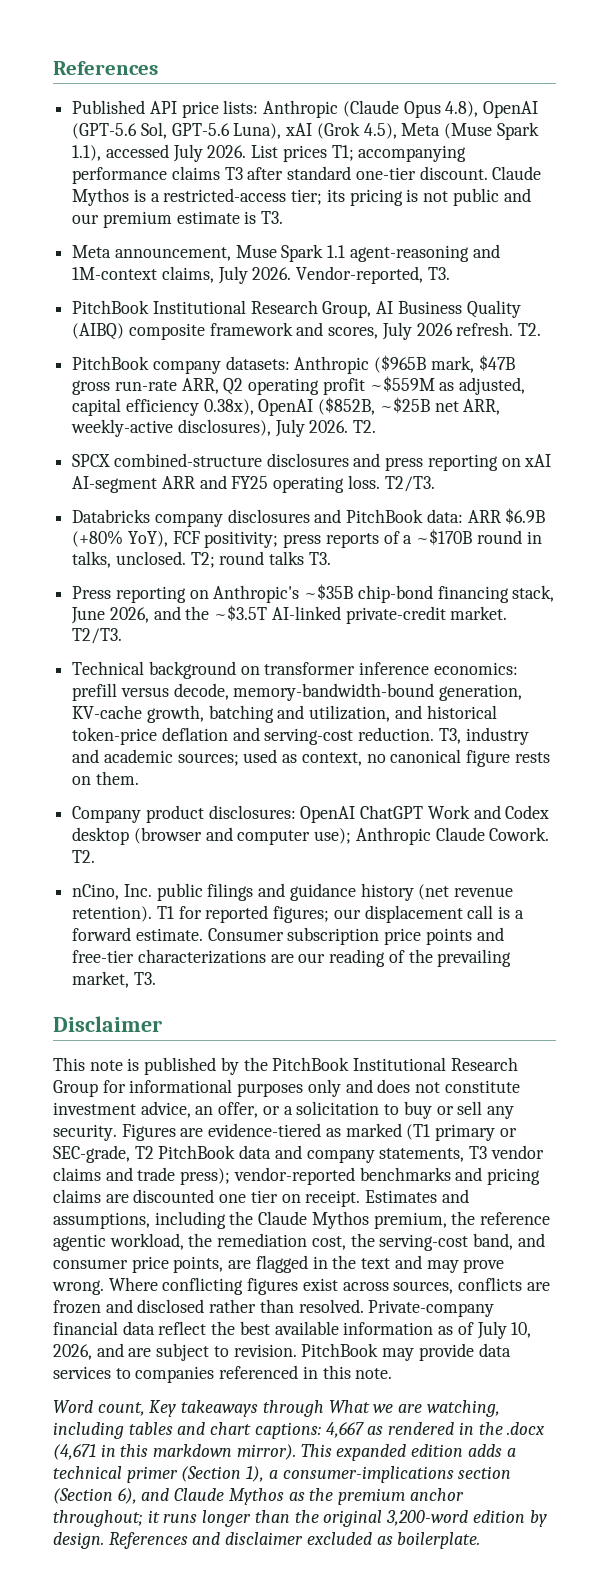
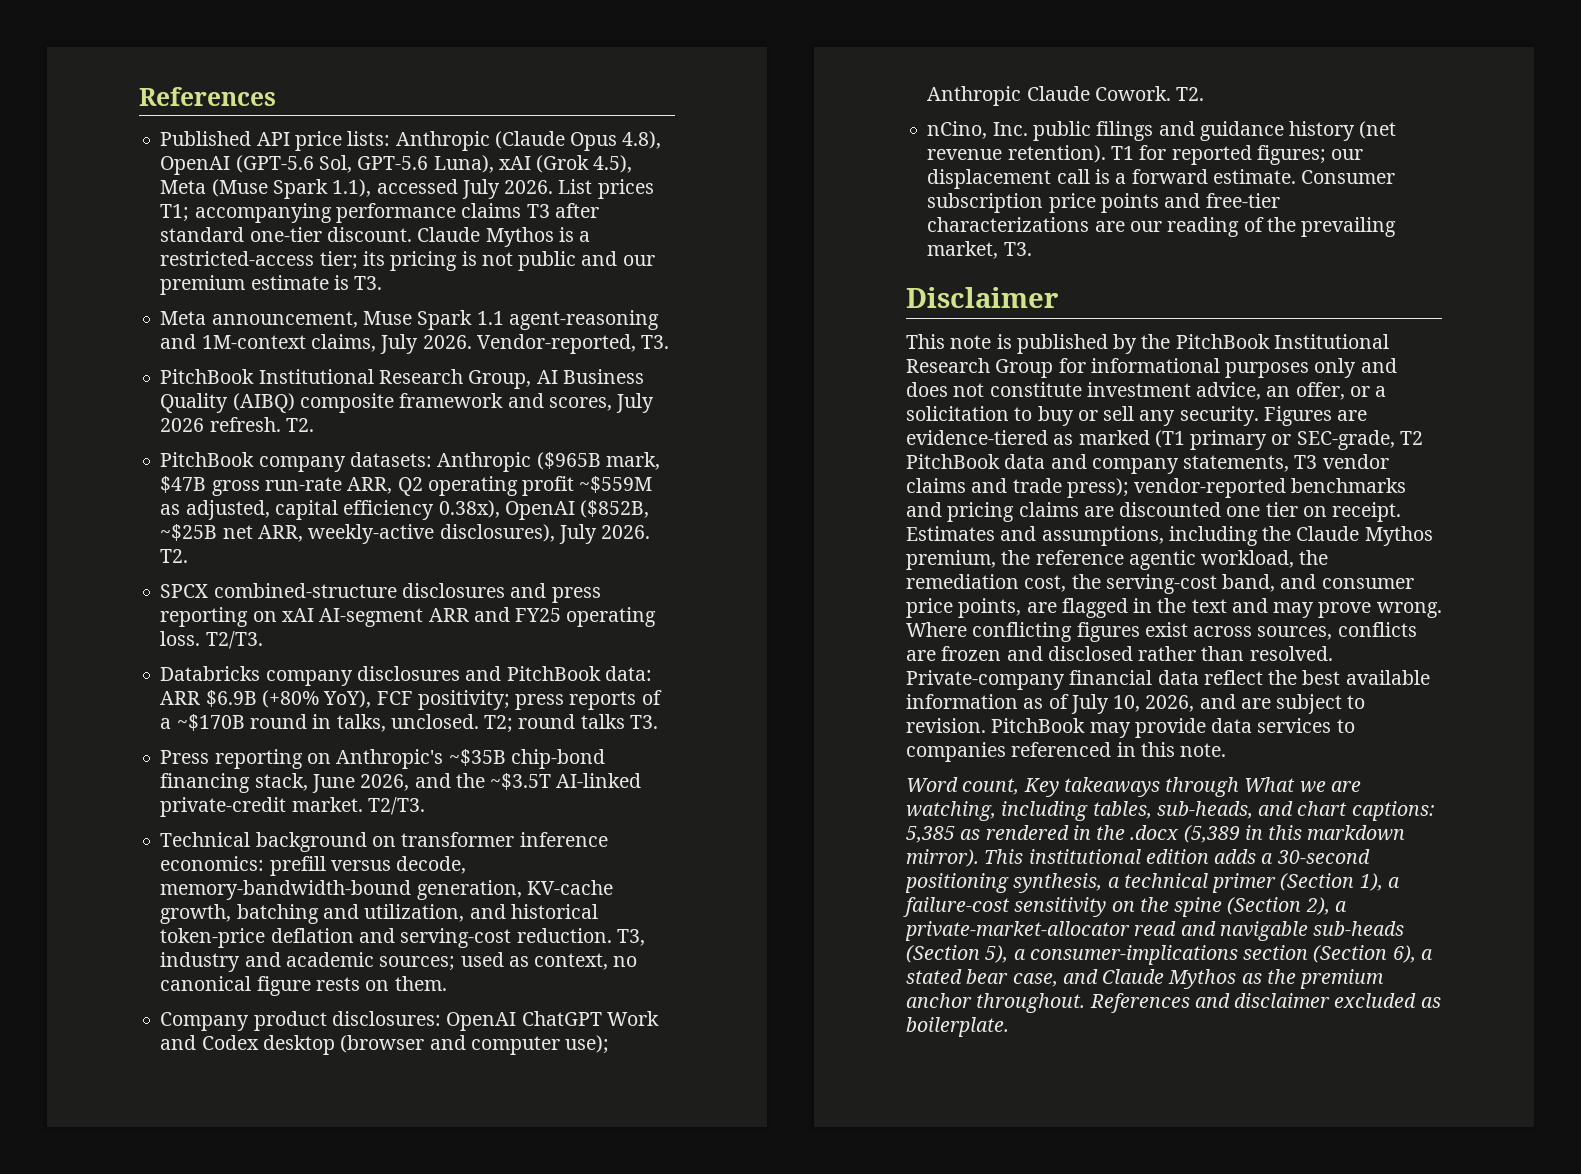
[128,1422,173,1435] tables -> [1092,801,1253,819] tables, sub-heads,
[325,1422,364,1438] 4,667 -> [906,826,955,843] 5,385
[53,1444,96,1460] (4,671 -> [1183,825,1240,843] (5,389
[336,1444,407,1461] expanded -> [1028,849,1141,864] institutional
(516, 1452) none -> [1276,849,1370,864] [905,873,1120,893] 30-second positioning synthesis, a
[282,1466,512,1483] [53,1488,137,1504] consumer-implications section (Section 6), -> [903,897,1347,917] [905,921,1405,941] [906,945,1433,965] [906,969,1058,987] failure-cost sensitivity on the spine (Section 2), a private-market-allocator read and navigable sub-heads (Section 5), a consumer-implications section (Section 6), a stated bear case,
[53,1510,547,1527] [53,1532,104,1549] throughout; it runs longer than the original 3,200-word edition by design. -> [976,993,1086,1013] throughout.

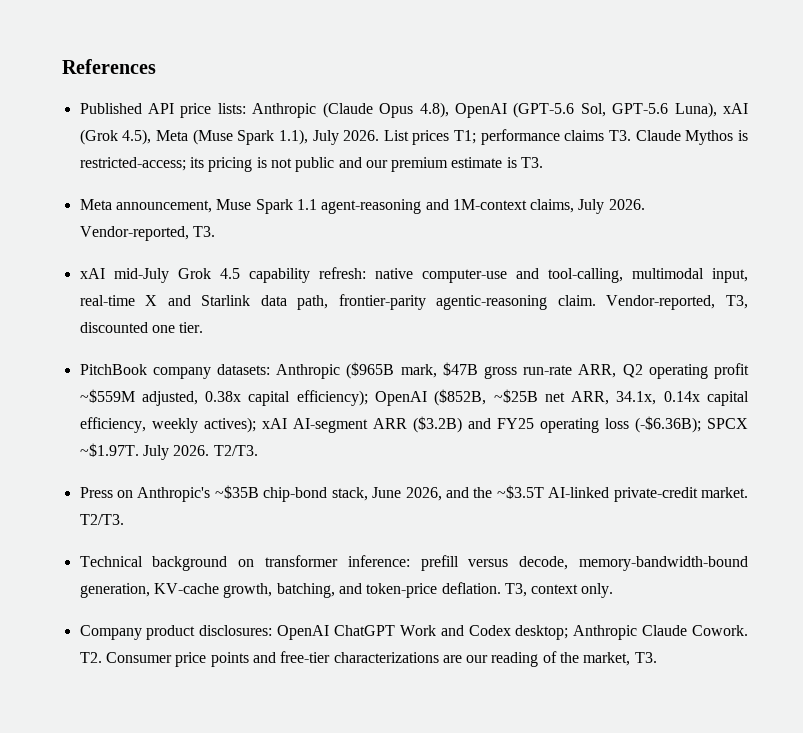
[376,179,458,194] accessed -> (308, 137) none
[194,203,332,223] accompanying -> (477, 137) none
[526,203,599,218] [160,227,591,247] [160,251,358,270] T3 after standard one-tier discount. Claude Mythos is a restricted-access tier; -> [609,130,748,145] [79,157,186,171] T3. Claude Mythos is restricted-access;
[160,369,644,389] [160,393,655,413] [160,417,314,432] PitchBook Institutional Research Group, AI Business Quality (AIBQ) composite framework and scores, July 2026 refresh. T2. -> [79,267,748,283] [79,294,748,310] [79,322,204,333] xAI mid-July Grok 4.5 capability refresh: native computer-use and tool-calling, multimodal input, real-time X and Starlink data path, frontier-parity agentic-reasoning claim. Vendor-reported, T3, discounted one tier.
[160,500,500,520] as adjusted, capital efficiency 0.38x), -> [141,390,368,406] adjusted, 0.38x capital efficiency);
[308,524,651,544] [160,549,189,563] [160,583,601,603] [160,607,277,627] weekly-active disclosures), July 2026. T2. // SPCX combined-structure disclosures and press reporting on -> [616,391,749,406] [79,417,256,433] 34.1x, 0.14x capital efficiency, weekly actives);
(469, 615) none -> [412,416,462,433] ($3.2B)
[160,631,263,649] [160,666,652,686] [160,690,662,710] [160,714,658,733] loss. T2/T3. // Databricks company disclosures and PitchBook data: ARR $6.9B (+80% YoY), FCF positivity; press reports of a ~$170B round in talks, unclosed. T2; round talks T3. -> [604,416,748,433] [79,443,258,460] loss (-$6.36B); SPCX ~$1.97T. July 2026. T2/T3.
[214,749,303,769] reporting -> (113, 492) none
[160,773,251,793] financing -> (328, 494) none
[519,832,608,847] [160,856,265,871] inference economics: -> [347,555,410,567] inference:
[236,904,598,924] [160,928,645,948] [160,952,638,972] [160,976,447,996] batching and utilization, and historical token-price deflation and serving-cost reduction. T3, industry and academic sources; used as context, no canonical figure rests on them. -> [276,582,614,598] batching, and token-price deflation. T3, context only.
[262,1035,610,1055] desktop (browser and computer use); -> [515,625,569,640] desktop;
[927,121,1397,141] [927,145,1364,165] [927,169,1396,189] [927,193,1044,213] // nCino, Inc. public filings and guidance history (net revenue retention). T1 for reported figures; our displacement call is a forward estimate. Consumer subscription -> [105,652,172,663] Consumer
[1301,217,1397,237] prevailing -> (580, 657) none
[906,287,1058,308] [906,334,1389,354] [906,358,1397,378] [906,382,1387,400] [906,406,1368,426] [906,430,1423,450] [906,454,1389,474] [906,478,1407,498] [906,502,1402,522] [906,526,1433,546] [906,550,1329,570] [906,574,1414,594] [906,598,1442,618] [906,622,1417,642] [906,646,1333,661] [906,670,1430,690] [906,694,1366,714] [906,718,1355,738] [906,742,1227,762] [906,777,1361,797] [906,801,1435,821] [906,825,1406,843] [906,849,1370,867] [905,873,1400,893] [903,897,1347,917] [905,921,1405,941] [906,945,1433,965] [906,969,1385,989] [906,993,1441,1013] [906,1017,1009,1037] // Disclaimer // This note is published by the PitchBook Institutional Research Group for informational purposes only and does not constitute investment advice, an offer, or a solicitation to buy or sell any security. Figures are evidence-tiered as marked (T1 primary or SEC-grade, T2 PitchBook data and company statements, T3 vendor claims and trade press); vendor-reported benchmarks and pricing claims are discounted one tier on receipt. Estimates and assumptions, including the Claude Mythos premium, the reference agentic workload, the remediation cost, the serving-cost band, and consumer price points, are flagged in the text and may prove wrong. Where conflicting figures exist across sources, conflicts are frozen and disclosed rather than resolved. Private-company financial data reflect the best available information as of July 10, 2026, and are subject to revision. PitchBook may provide data services to companies referenced in this note. // Word count, Key takeaways through What we are watching, including tables, sub-heads, and chart captions: 5,385 as rendered in the .docx (5,389 in this markdown mirror). This institutional edition adds a 30-second positioning synthesis, a technical primer (Section 1), a failure-cost sensitivity on the spine (Section 2), a private-market-allocator read and navigable sub-heads (Section 5), a consumer-implications section (Section 6), a stated bear case, and Claude Mythos as the premium anchor throughout. References and disclaimer excluded as boilerplate. -> (657, 657) none

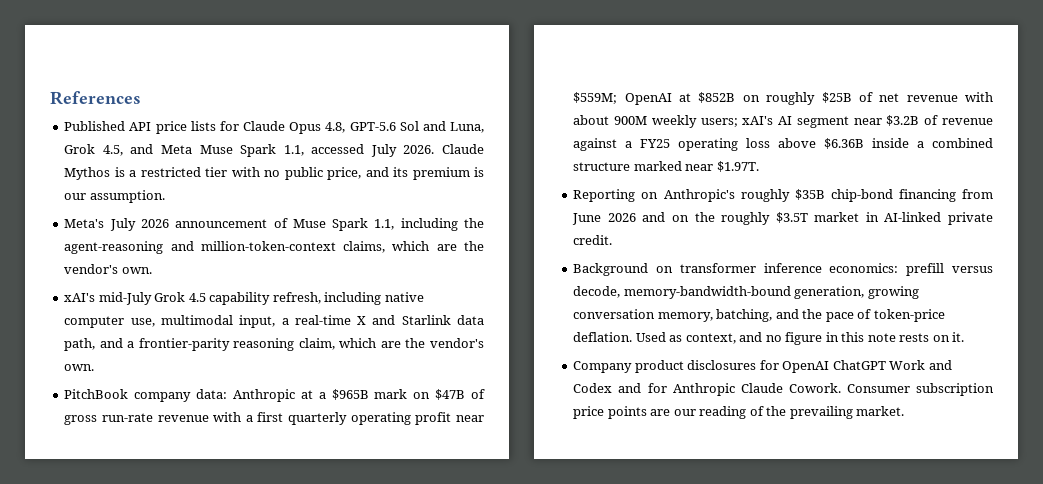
[217,102,748,118] [79,129,748,145] [79,157,544,172] [79,199,645,214] [79,226,215,241] [79,267,623,283] lists: Anthropic (Claude Opus 4.8), OpenAI (GPT-5.6 Sol, GPT-5.6 Luna), xAI (Grok 4.5), Meta (Muse Spark 1.1), July 2026. List prices T1; performance claims T3. Claude Mythos is restricted-access; its pricing is not public and our premium estimate is T3. // Meta announcement, Muse Spark 1.1 agent-reasoning and 1M-context claims, July 2026. Vendor-reported, T3. // xAI mid-July Grok 4.5 capability refresh: native computer-use and tool-calling, -> [190,121,484,134] [64,144,484,157] [64,167,485,180] [64,190,165,203] [64,218,484,231] [64,241,484,254] [64,264,152,274] [64,292,424,305] [64,316,155,328] lists for Claude Opus 4.8, GPT-5.6 Sol and Luna, Grok 4.5, and Meta Muse Spark 1.1, accessed July 2026. Claude Mythos is a restricted tier with no public price, and its premium is our assumption. // Meta's July 2026 announcement of Muse Spark 1.1, including the agent-reasoning and million-token-context claims, which are the vendor's own. // xAI's mid-July Grok 4.5 capability refresh, including native computer use,
(748, 275) none -> [281,318,289,325] a
[338,294,748,310] [79,322,204,333] [79,362,749,379] [79,389,749,406] [79,416,748,433] [79,443,258,460] [79,485,748,502] [79,514,124,525] [79,555,410,571] frontier-parity agentic-reasoning claim. Vendor-reported, T3, discounted one tier. // PitchBook company datasets: Anthropic ($965B mark, $47B gross run-rate ARR, Q2 operating profit ~$559M adjusted, 0.38x capital efficiency); OpenAI ($852B, ~$25B net ARR, 34.1x, 0.14x capital efficiency, weekly actives); xAI AI-segment ARR ($3.2B) and FY25 operating loss (-$6.36B); SPCX ~$1.97T. July 2026. T2/T3. // Press on Anthropic's ~$35B chip-bond stack, June 2026, and the ~$3.5T AI-linked private-credit market. T2/T3. // Technical background on transformer inference: -> [99,338,484,351] [64,364,95,371] [64,389,485,402] [64,412,484,425] [573,92,993,105] [573,115,993,128] [573,138,994,151] [573,161,759,172] [573,189,993,202] [572,212,993,225] [573,235,613,245] [573,263,899,276] and a frontier-parity reasoning claim, which are the vendor's own. // PitchBook company data: Anthropic at a $965B mark on $47B of gross run-rate revenue with a first quarterly operating profit near $559M; OpenAI at $852B on roughly $25B of net revenue with about 900M weekly users; xAI's AI segment near $3.2B of revenue against a FY25 operating loss above $6.36B inside a combined structure marked near $1.97T. // Reporting on Anthropic's roughly $35B chip-bond financing from June 2026 and on the roughly $3.5T market in AI-linked private credit. // Background on transformer inference economics:
[153,582,614,598] KV-cache growth, batching, and token-price deflation. T3, context only. -> [867,286,919,299] [573,309,945,322] [573,332,965,345] growing conversation memory, batching, and the pace of token-price deflation. Used as context, and no figure in this note rests on it.
[199,625,273,636] disclosures: -> [687,360,779,370] disclosures for
[515,625,569,640] desktop; -> [618,383,667,393] and for
[79,651,439,667] T2. Consumer price points and free-tier characterizations -> [846,383,994,396] [573,406,647,419] Consumer subscription price points
[583,652,657,666] market, T3. -> [789,406,905,419] prevailing market.

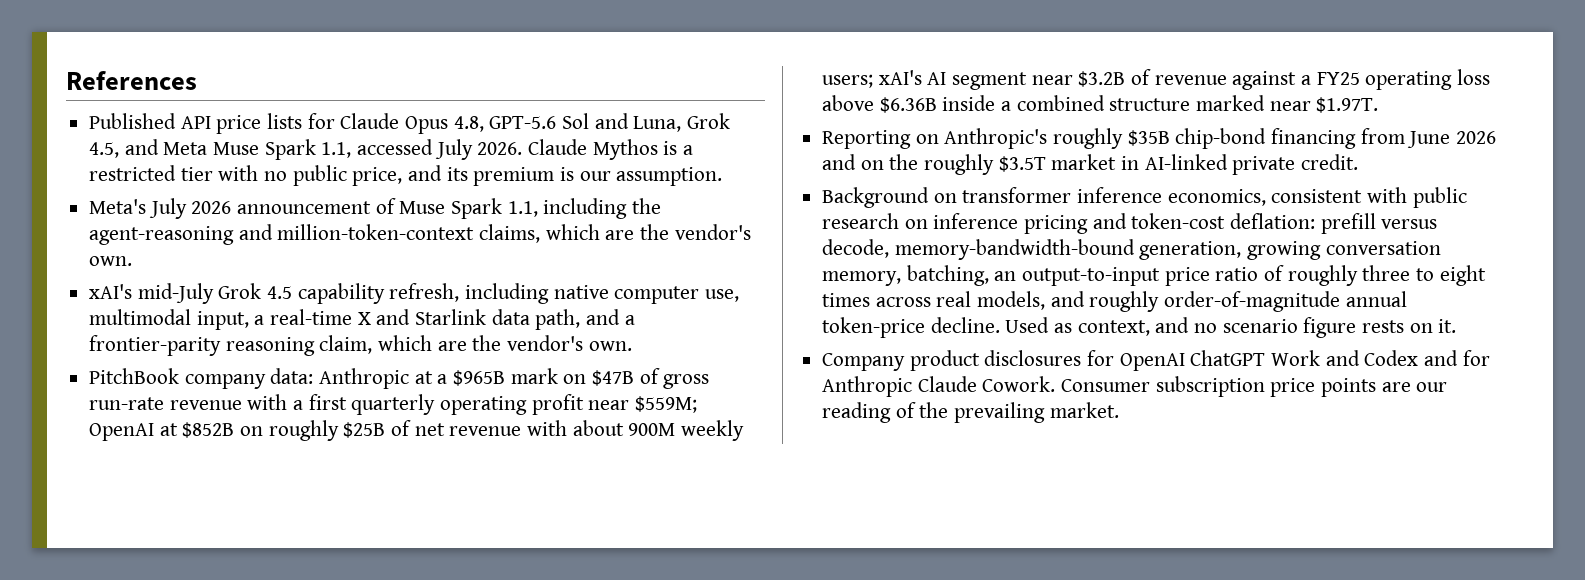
[829,263,899,273] economics: -> [1167,187,1467,208] [822,213,1316,234] economics, consistent with public research on inference pricing and token-cost deflation:
[775,309,945,322] [573,332,633,342] and the pace of token-price deflation. -> [994,265,1486,286] [822,291,1407,312] [822,317,1000,338] an output-to-input price ratio of roughly three to eight times across real models, and roughly order-of-magnitude annual token-price decline.
[785,332,896,345] figure in this note -> [1222,317,1357,338] scenario figure

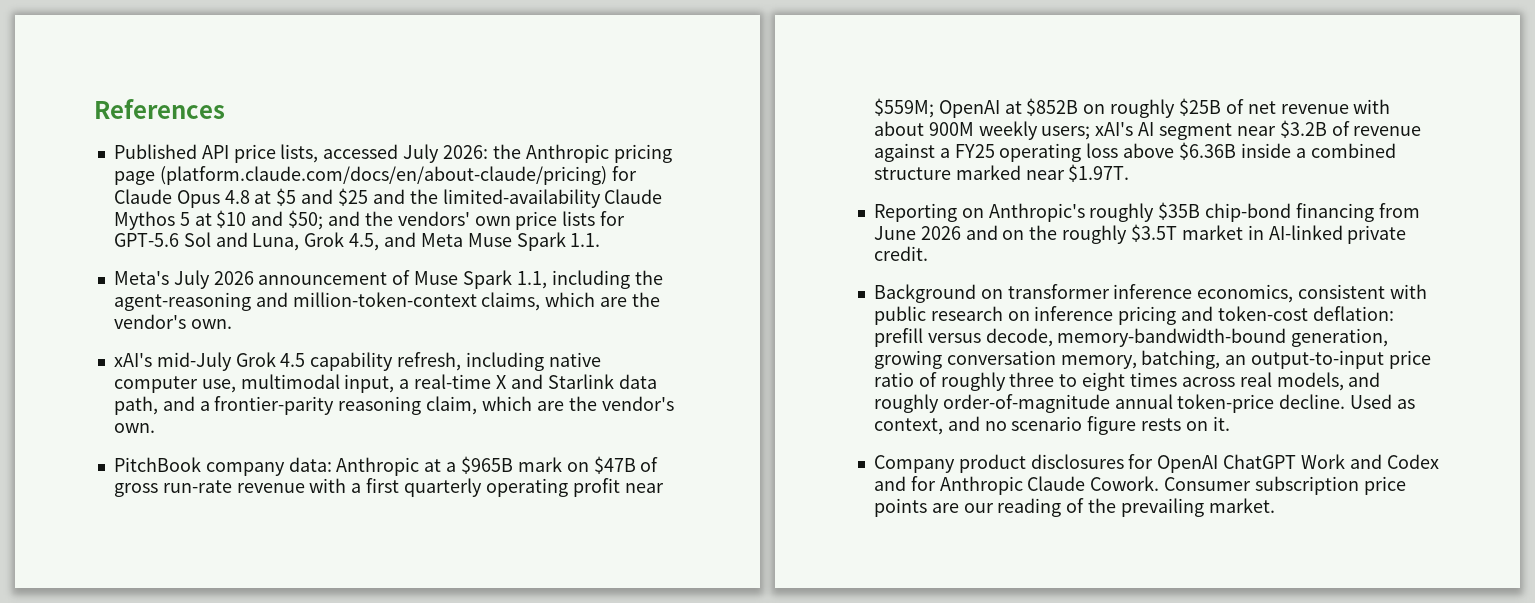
[267,113,484,134] lists for Claude Opus 4.8, -> [280,144,672,163] [113,166,637,185] [113,188,663,208] [113,210,626,230] lists, accessed July 2026: the Anthropic pricing page (platform.claude.com/docs/en/about-claude/pricing) for Claude Opus 4.8 at $5 and $25 and the limited-availability Claude Mythos 5 at $10 and $50; and the vendors' own price lists for
[321,139,694,160] [89,165,723,186] 1.1, accessed July 2026. Claude Mythos is a restricted tier with no public price, and its premium is our assumption. -> [570,233,601,247] 1.1.

